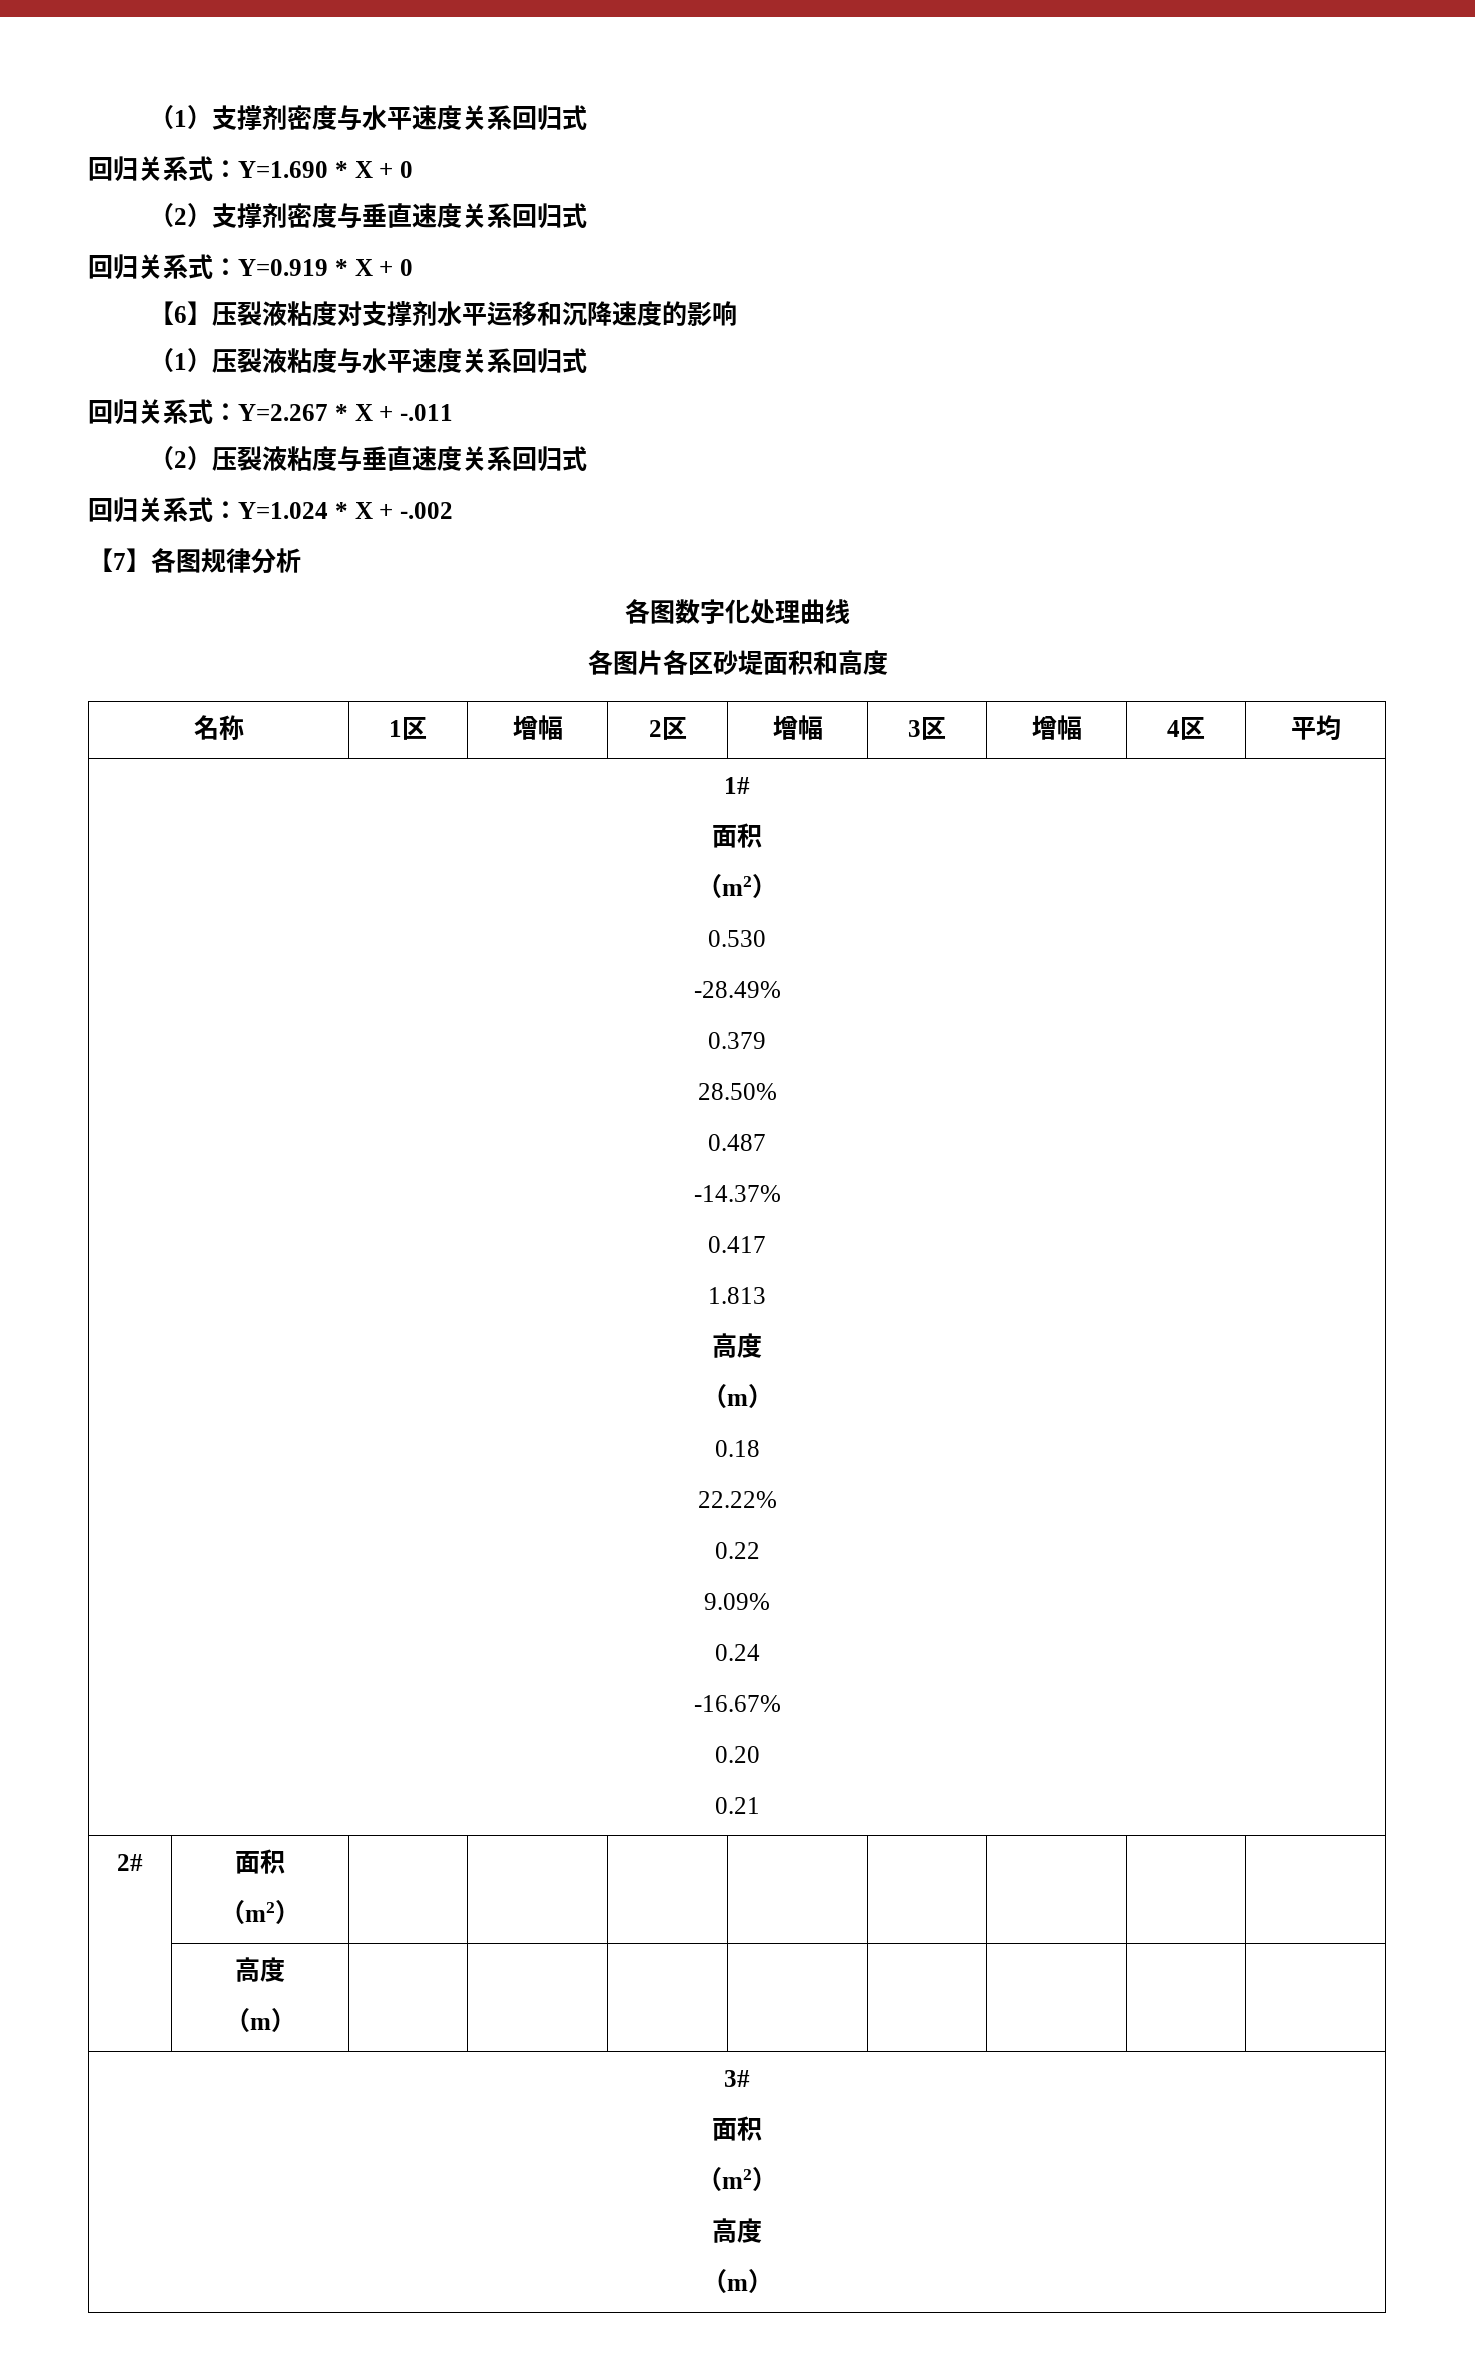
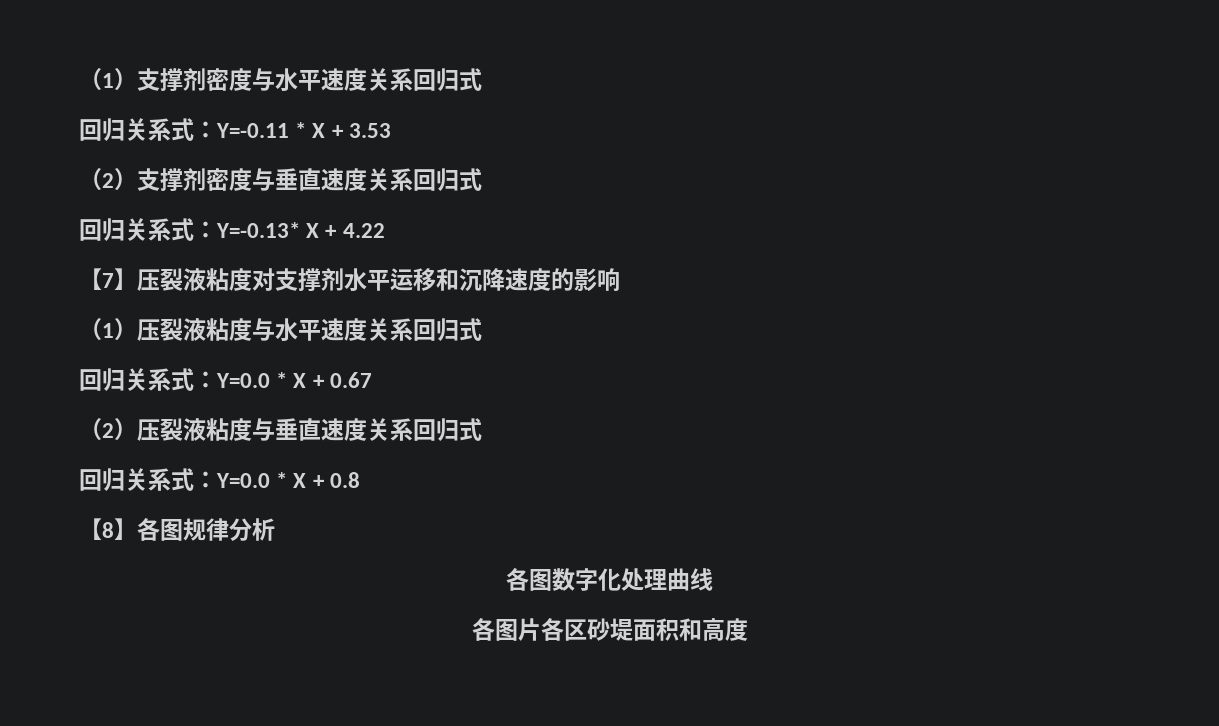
[238,161,413,178] Y=1.690 * X + 0 -> [216,122,391,138] Y=-0.11 * X + 3.53
[238,259,413,276] [149,301,188,325] Y=0.919 * X + 0 // 【6 -> [216,222,385,238] [79,268,114,290] Y=-0.13* X + 4.22 // 【7
[238,404,453,421] Y=2.267 * X + -.011 -> [216,372,372,388] Y=0.0 * X + 0.67
[238,502,453,519] [88,548,126,572] Y=1.024 * X + -.002 // 【7 -> [216,472,360,488] [79,518,114,540] Y=0.0 * X + 0.8 // 【8
[193,715,244,740] [389,717,427,740] [512,715,563,740] [648,717,687,740] [772,715,823,740] [908,717,946,740] [1031,715,1082,740] [1167,717,1205,740] [1290,715,1341,740] [724,777,750,794] [712,823,762,848] [697,874,777,898] [708,930,766,947] [693,981,781,998] [708,1032,766,1049] [697,1083,777,1100] [708,1134,766,1151] [693,1185,781,1202] [708,1236,766,1253] [708,1287,766,1304] [712,1333,762,1358] [701,1384,773,1408] [714,1440,760,1457] [697,1491,777,1508] [714,1542,760,1559] [704,1593,770,1610] [714,1644,760,1661] [693,1695,781,1712] [714,1746,760,1763] [714,1797,760,1814] [117,1854,143,1871] [235,1849,285,1874] [220,1900,300,1924] [235,1957,285,1982] [224,2008,296,2032] [724,2070,750,2087] [712,2116,762,2141] [697,2167,777,2191] [712,2218,762,2243] [701,2269,773,2293] // 名称 | 1区 | 增幅 | 2区 | 增幅 | 3区 | 增幅 | 4区 | 平均 // 1# // 面积 // （m2） // 0.530 // -28.49% // 0.379 // 28.50% // 0.487 // -14.37% // 0.417 // 1.813 // 高度 // （m） // 0.18 // 22.22% // 0.22 // 9.09% // 0.24 // -16.67% // 0.20 // 0.21 // 2# | 面积 // （m2） | | | | | | | | // | 高度 // （m） | | | | | | | | // 3# // 面积 // （m2） // 高度 // （m） -> (748, 629) none

